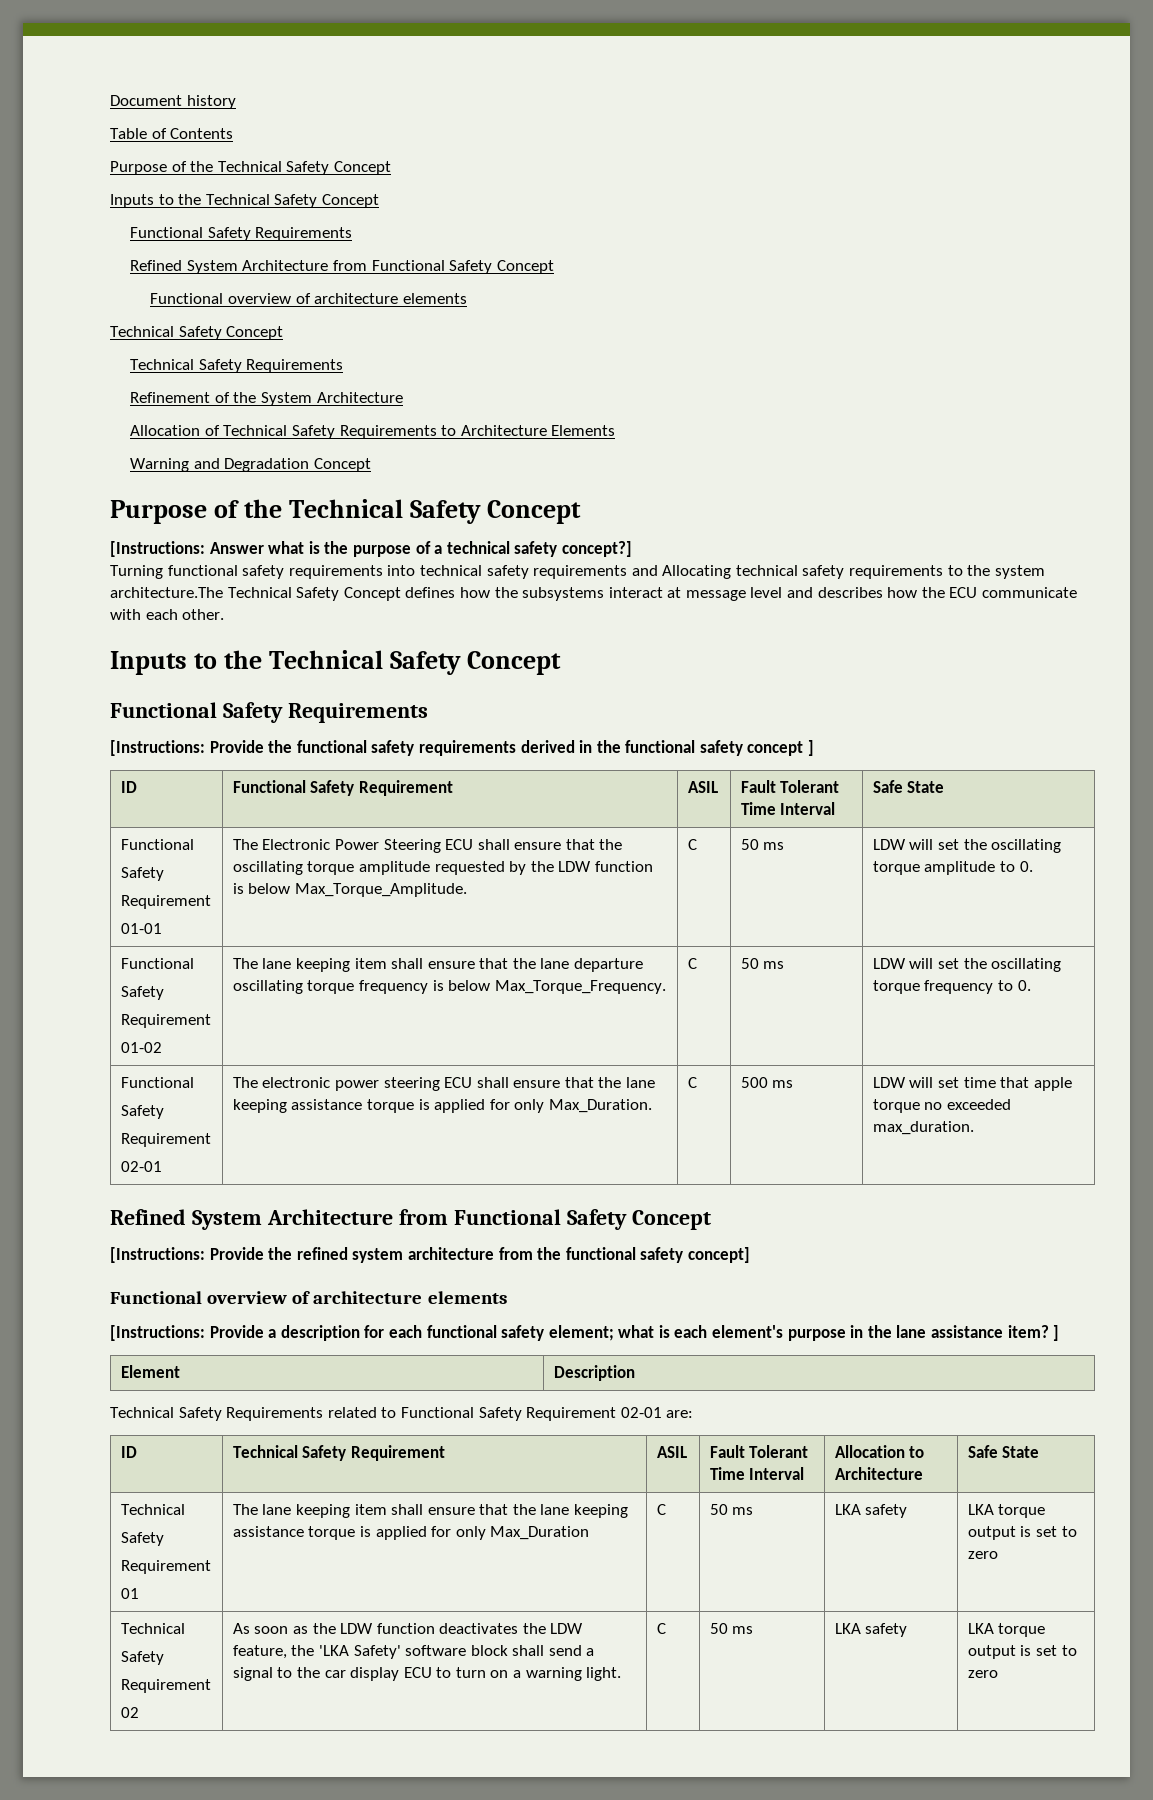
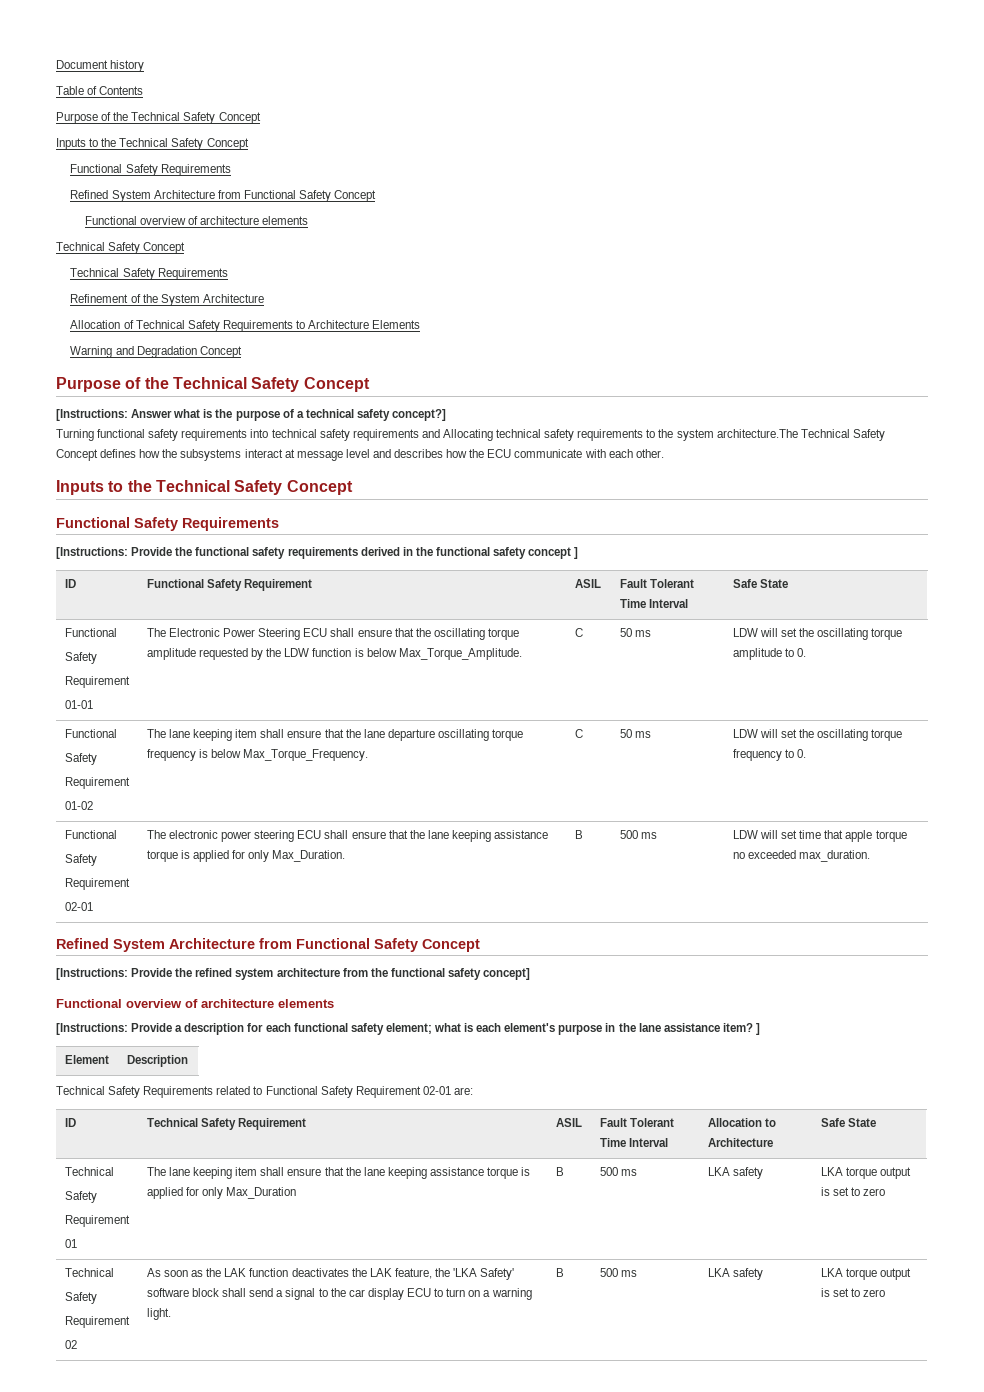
[687,1077,697,1088] C -> [574,830,583,839] B
[656,1504,666,1515] [709,1504,728,1515] C | 50 -> [555,1167,564,1176] [599,1167,618,1176] B | 500
[340,1623,374,1634] LDW -> [224,1268,247,1277] LAK
[550,1623,584,1634] LDW -> [369,1268,392,1277] LAK
[656,1623,666,1634] [709,1623,728,1634] C | 50 -> [555,1268,564,1277] [599,1268,618,1277] B | 500

